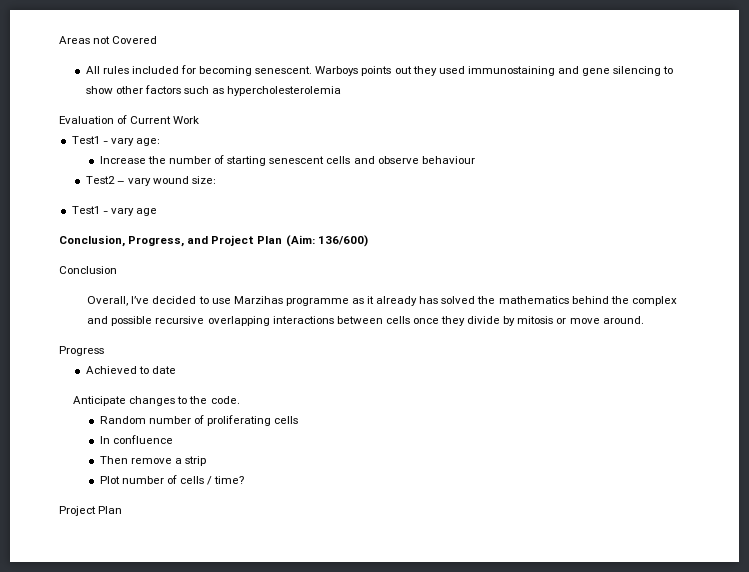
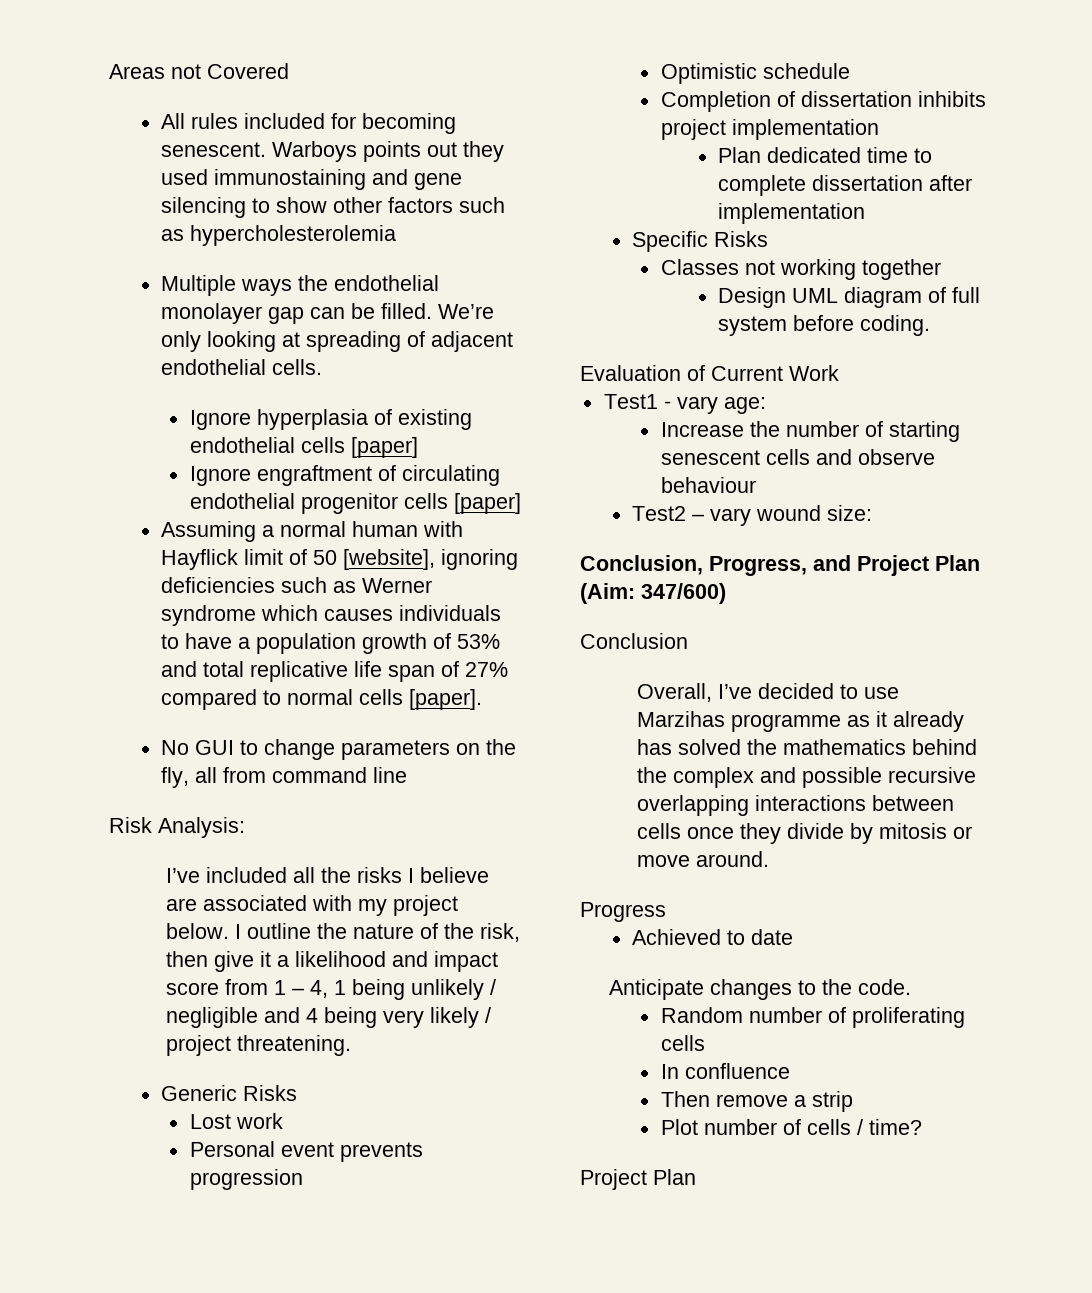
(342, 91) none -> [161,275,440,296] [161,303,495,324] [161,331,514,352] [161,359,323,375] [189,409,472,430] [189,437,418,458] [189,465,500,486] [189,493,521,514] [161,521,464,542] [161,549,519,570] [161,577,433,593] [161,605,502,626] [161,633,501,654] [161,661,509,682] [161,689,483,710] [161,739,517,760] [161,767,408,788] [109,817,245,838] [166,867,490,883] [166,895,459,916] [166,923,521,942] [166,951,499,972] [166,979,497,1000] [166,1007,492,1028] [166,1035,352,1056] [161,1085,298,1101] [189,1113,283,1129] [189,1141,423,1162] [189,1169,303,1190] [660,63,850,84] [660,91,986,112] [660,119,879,140] [717,147,932,163] [717,175,972,196] [717,203,865,224] [632,231,769,252] [660,259,941,280] [717,287,980,308] [717,315,930,336] // Multiple ways the endothelial monolayer gap can be filled. We’re only looking at spreading of adjacent endothelial cells. // Ignore hyperplasia of existing endothelial cells [paper] // Ignore engraftment of circulating endothelial progenitor cells [paper] // Assuming a normal human with Hayflick limit of 50 [website], ignoring deficiencies such as Werner syndrome which causes individuals to have a population growth of 53% and total replicative life span of 27% compared to normal cells [paper]. // No GUI to change parameters on the fly, all from command line // Risk Analysis: // I’ve included all the risks I believe are associated with my project below. I outline the nature of the risk, then give it a likelihood and impact score from 1 – 4, 1 being unlikely / negligible and 4 being very likely / project threatening. // Generic Risks // Lost work // Personal event prevents progression // Optimistic schedule // Completion of dissertation inhibits project implementation // Plan dedicated time to complete dissertation after implementation // Specific Risks // Classes not working together // Design UML diagram of full system before coding.
[71,206,157,216] // Test1 - vary age -> (873, 513) none
[317,235,368,247] 136/600) -> [641,583,726,604] 347/600)

